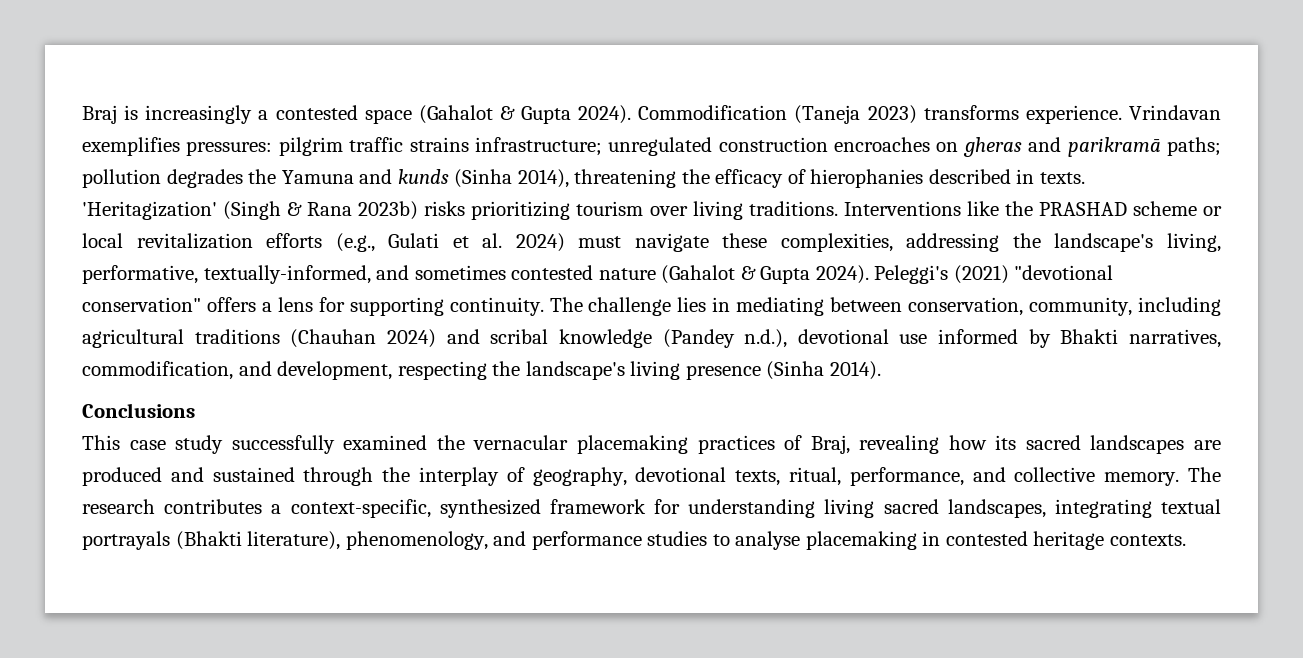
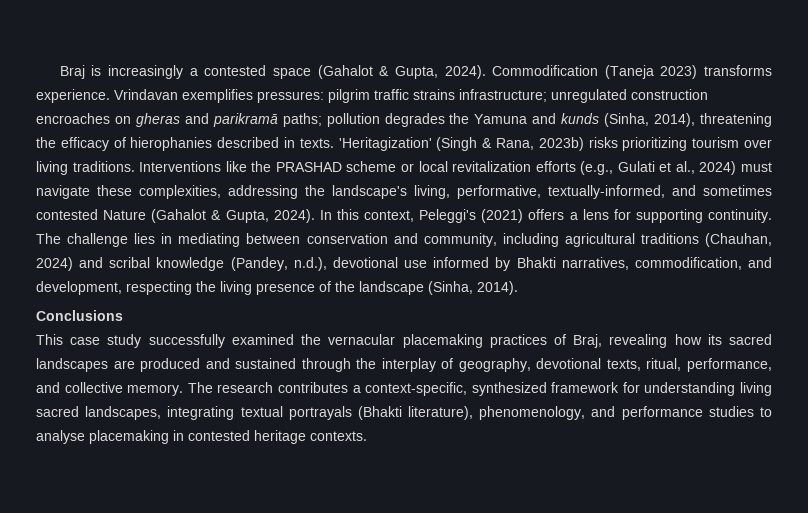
[521,106,572,124] Gupta -> [394,66,438,79] Gupta,
[454,169,513,188] (Sinha -> [604,113,650,127] (Sinha,
[307,202,353,216] Rana -> [496,138,534,150] Rana,
[482,233,503,248] al. -> [675,161,695,174] al.,
[598,265,1114,284] [82,297,201,312] nature (Gahalot & Gupta 2024). Peleggi's (2021) "devotional conservation" -> [103,209,524,223] Nature (Gahalot & Gupta, 2024). In this context, Peleggi's (2021)
[908,297,1024,316] conservation, -> [306,233,418,244] conservation and
[290,329,377,348] (Chauhan -> [705,233,773,247] (Chauhan,
[662,329,735,348] (Pandey -> [230,257,288,271] (Pandey,
[525,361,625,380] landscape's -> (216, 286) none
[766,361,825,380] (Sinha -> [319,281,473,295] of the landscape (Sinha,

